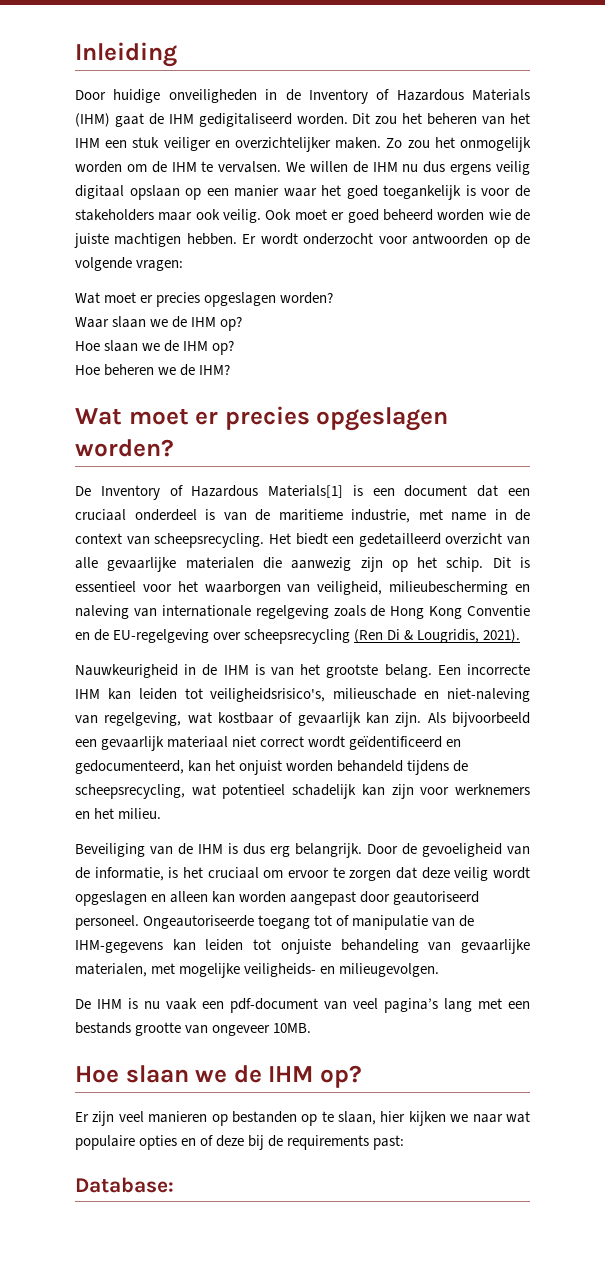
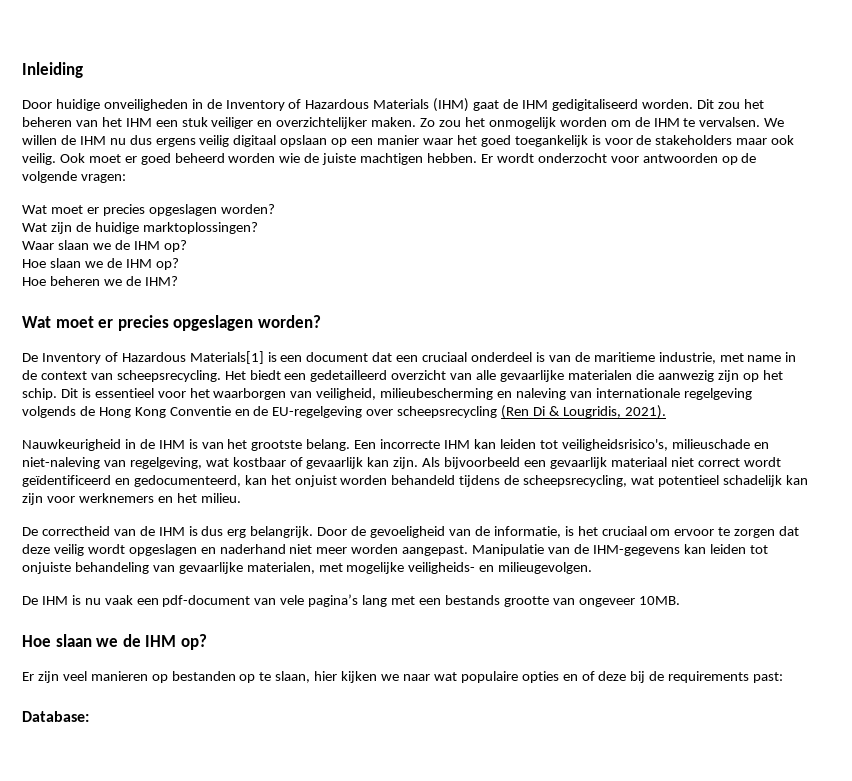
(334, 298) none -> [22,222,258,234] // Wat zijn de huidige marktoplossingen?
[333,605,366,617] zoals -> [22,406,76,418] volgends
[75,843,145,857] Beveiliging -> [22,526,110,536] De correctheid
[170,891,480,906] [75,915,429,930] alleen kan worden aangepast door geautoriseerd personeel. Ongeautoriseerde toegang tot of manipulatie -> [219,544,545,556] naderhand niet meer worden aangepast. Manipulatie
[353,998,378,1009] veel -> [280,595,305,605] vele

